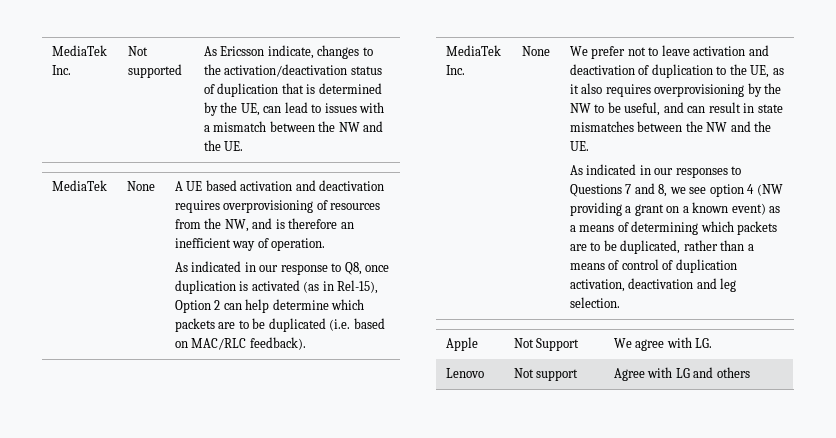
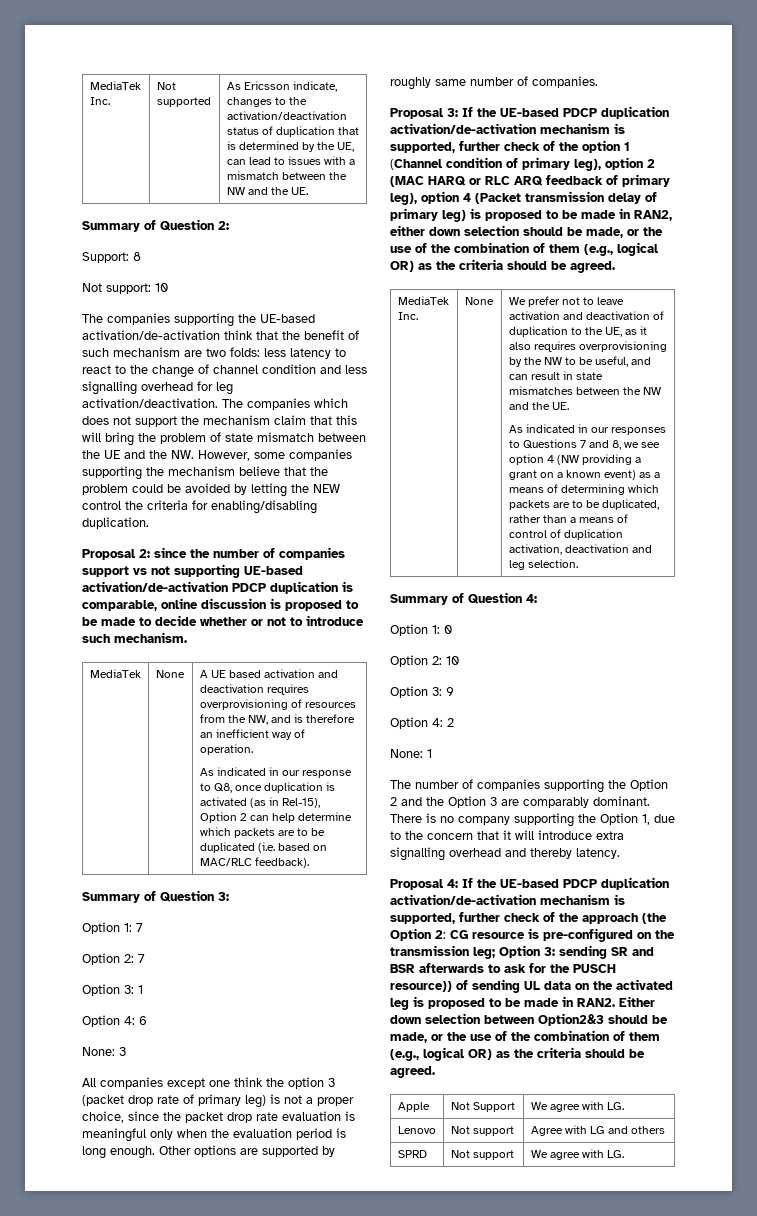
(244, 146) none -> [82,219,229,232] [82,252,141,263] [82,283,168,294] [82,313,315,327] [82,330,359,340] [82,347,346,359] [82,364,367,378] [82,381,233,395] [82,398,348,410] [82,415,357,427] [82,432,366,446] [82,449,352,461] [82,466,328,480] [82,483,340,497] [82,500,317,514] [82,517,149,529] [82,547,345,560] [82,564,303,578] [82,581,353,594] [82,598,359,611] [82,615,364,626] [82,632,187,643] // Summary of Question 2: // Support: 8 // Not support: 10 // The companies supporting the UE-based activation/de-activation think that the benefit of such mechanism are two folds: less latency to react to the change of channel condition and less signalling overhead for leg activation/deactivation. The companies which does not support the mechanism claim that this will bring the problem of state mismatch between the UE and the NW. However, some companies supporting the mechanism believe that the problem could be avoided by letting the NEW control the criteria for enabling/disabling duplication. // Proposal 2: since the number of companies support vs not supporting UE-based activation/de-activation PDCP duplication is comparable, online discussion is proposed to be made to decide whether or not to introduce such mechanism.
(306, 343) none -> [82,890,229,903] [82,922,143,934] [82,953,145,965] [82,984,143,996] [82,1015,147,1027] [82,1047,126,1056] [82,1077,335,1089] [82,1094,354,1108] [82,1111,355,1123] [82,1128,346,1142] [82,1145,335,1159] [390,76,598,90] [390,106,669,119] [390,123,625,134] [390,140,630,153] [390,157,655,171] [390,174,670,187] [390,191,657,205] [390,208,672,222] [390,225,663,238] [390,242,659,256] [390,259,615,273] // Summary of Question 3: // Option 1: 7 // Option 2: 7 // Option 3: 1 // Option 4: 6 // None: 3 // All companies except one think the option 3 (packet drop rate of primary leg) is not a proper choice, since the packet drop rate evaluation is meaningful only when the evaluation period is long enough. Other options are supported by roughly same number of companies. // Proposal 3: If the UE-based PDCP duplication activation/de-activation mechanism is supported, further check of the option 1 (Channel condition of primary leg), option 2 (MAC HARQ or RLC ARQ feedback of primary leg), option 4 (Packet transmission delay of primary leg) is proposed to be made in RAN2, either down selection should be made, or the use of the combination of them (e.g., logical OR) as the criteria should be agreed.
(620, 302) none -> [390,592,537,605] [390,624,452,636] [390,655,459,667] [390,686,454,698] [390,717,454,729] [390,749,432,758] [390,779,668,793] [390,796,650,808] [390,813,675,827] [390,830,624,840] [390,847,620,861] [390,877,669,890] [390,894,625,905] [390,912,667,924] [390,928,675,942] [390,945,654,959] [390,963,616,973] [390,979,673,993] [390,996,655,1010] [390,1013,668,1026] [390,1030,660,1043] [390,1047,645,1061] [390,1066,435,1078] // Summary of Question 4: // Option 1: 0 // Option 2: 10 // Option 3: 9 // Option 4: 2 // None: 1 // The number of companies supporting the Option 2 and the Option 3 are comparably dominant. There is no company supporting the Option 1, due to the concern that it will introduce extra signalling overhead and thereby latency. // Proposal 4: If the UE-based PDCP duplication activation/de-activation mechanism is supported, further check of the approach (the Option 2: CG resource is pre-configured on the transmission leg; Option 3: sending SR and BSR afterwards to ask for the PUSCH resource)) of sending UL data on the activated leg is proposed to be made in RAN2. Either down selection between Option2&3 should be made, or the use of the combination of them (e.g., logical OR) as the criteria should be agreed.
(750, 372) none -> [397,1150,427,1158] [450,1150,514,1160] [530,1149,624,1160] // SPRD | Not support | We agree with LG.

